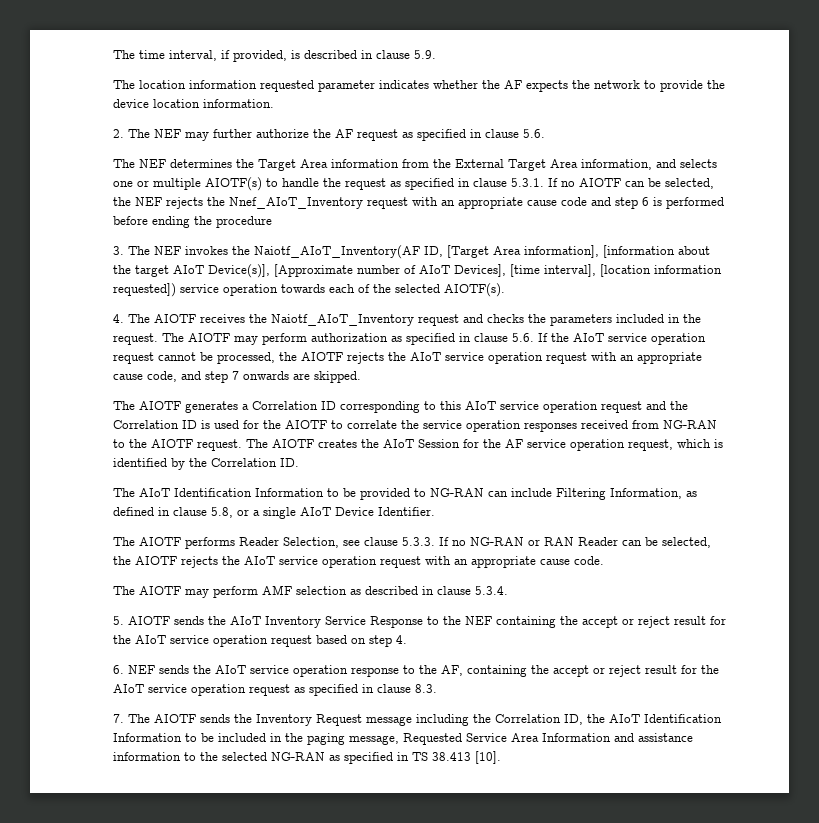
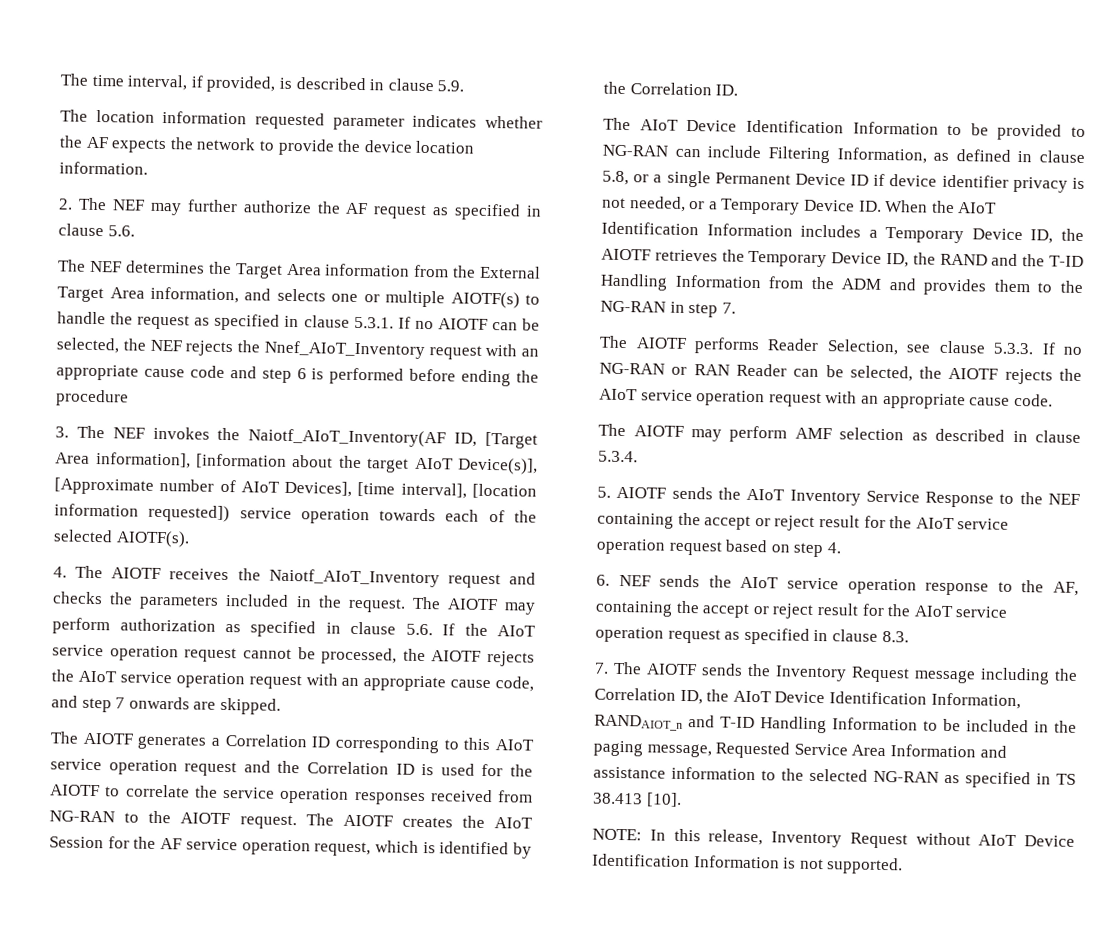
(171, 492) none -> [686,119,738,132] Device
[300,507,436,516] AIoT Device Identifier. -> [714,172,1085,193] [602,196,998,215] [601,221,1084,244] [601,248,1084,268] [600,273,1083,296] [600,300,736,318] Permanent Device ID if device identifier privacy is not needed, or a Temporary Device ID. When the AIoT Identification Information includes a Temporary Device ID, the AIOTF retrieves the Temporary Device ID, the RAND and the T-ID Handling Information from the ADM and provides them to the NG-RAN in step 7.
[644,714,723,723] Identification -> [774,691,1021,710] [594,714,828,734] Device Identification Information, RANDAIOT_n and T-ID Handling
(502, 757) none -> [592,828,1075,849] [592,853,904,875] // NOTE: In this release, Inventory Request without AIoT Device Identification Information is not supported.

